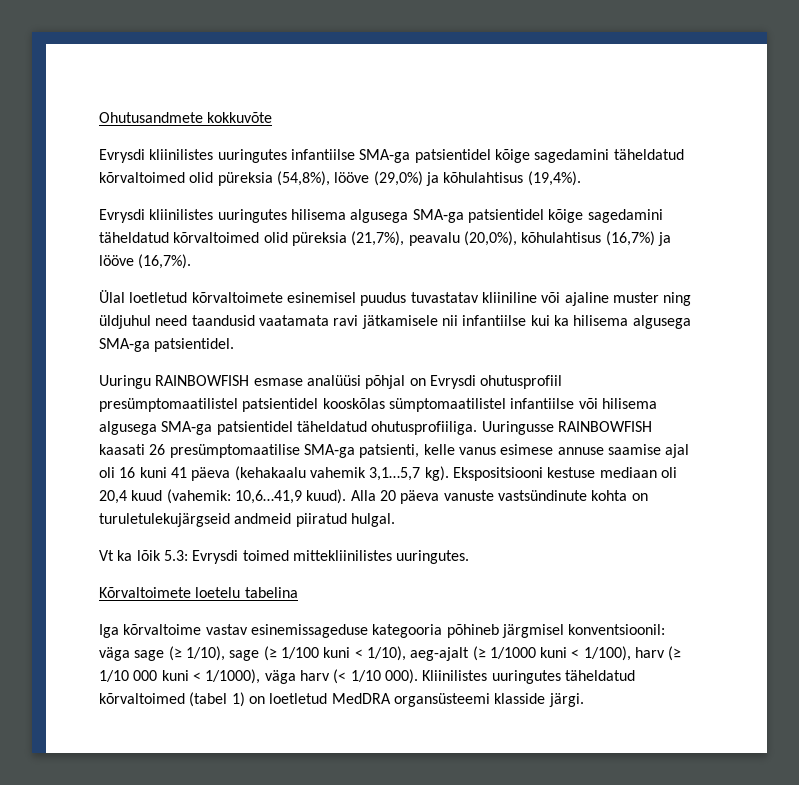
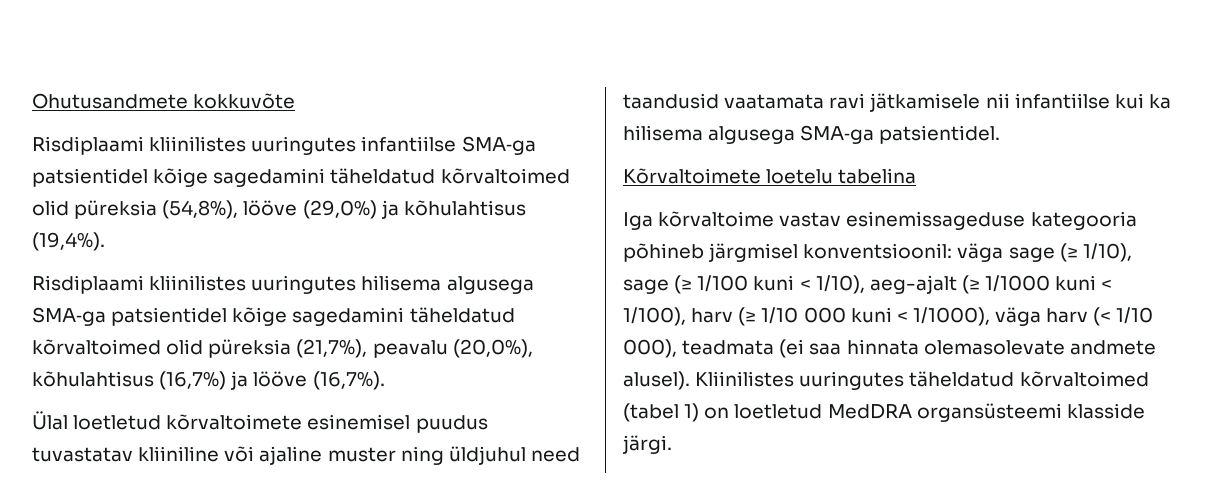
[99,149,145,163] Evrysdi -> [32,136,144,155] Risdiplaami
[99,209,145,223] Evrysdi -> [32,275,144,294] Risdiplaami
[99,375,563,389] [99,398,657,412] [99,421,652,435] [99,444,690,458] [99,466,677,481] [99,489,648,504] [99,513,395,527] [99,550,470,564] // Uuringu RAINBOWFISH esmase analüüsi põhjal on Evrysdi ohutusprofiil presümptomaatilistel patsientidel kooskõlas sümptomaatilistel infantiilse või hilisema algusega SMA‑ga patsientidel täheldatud ohutusprofiiliga. Uuringusse RAINBOWFISH kaasati 26 presümptomaatilise SMA‑ga patsienti, kelle vanus esimese annuse saamise ajal oli 16 kuni 41 päeva (kehakaalu vahemik 3,1…5,7 kg). Ekspositsiooni kestuse mediaan oli 20,4 kuud (vahemik: 10,6…41,9 kuud). Alla 20 päeva vanuste vastsündinute kohta on turuletulekujärgseid andmeid piiratud hulgal. // Vt ka lõik 5.3: Evrysdi toimed mittekliinilistes uuringutes. -> (1001, 134) none
[384,669,418,684] 000). -> [623,339,1156,358] [623,371,690,390] 000), teadmata (ei saa hinnata olemasolevate andmete alusel).

